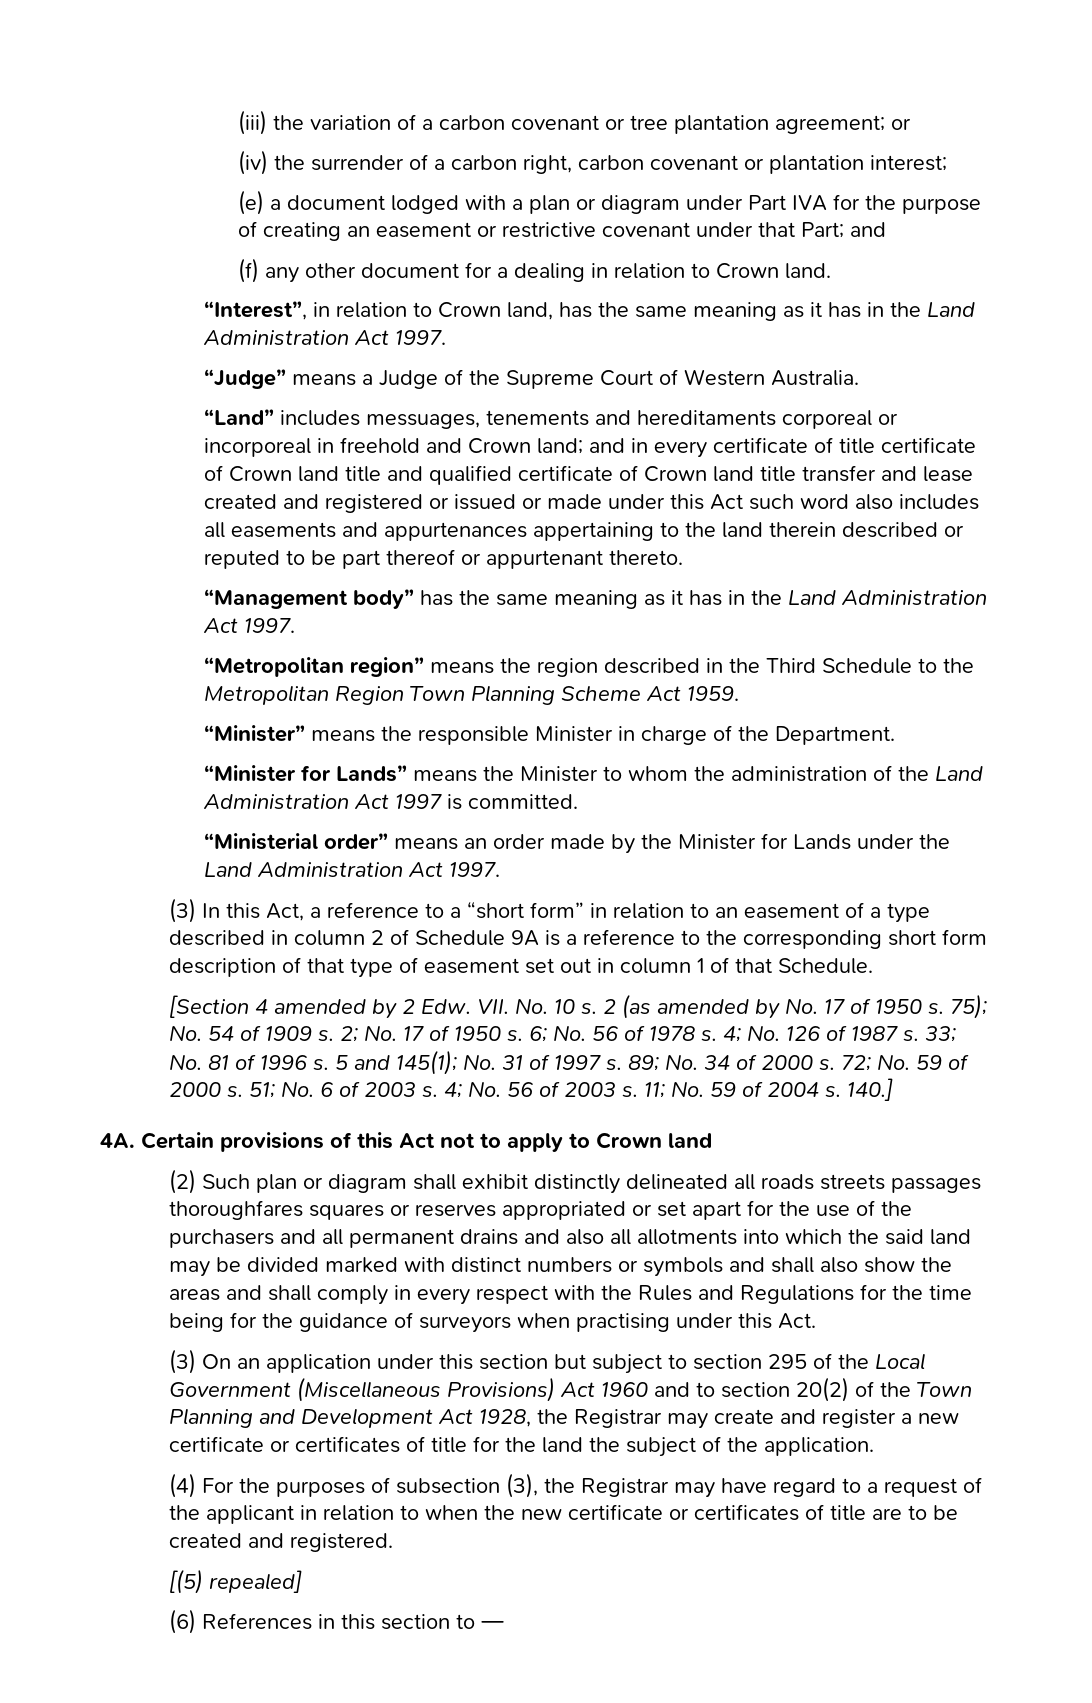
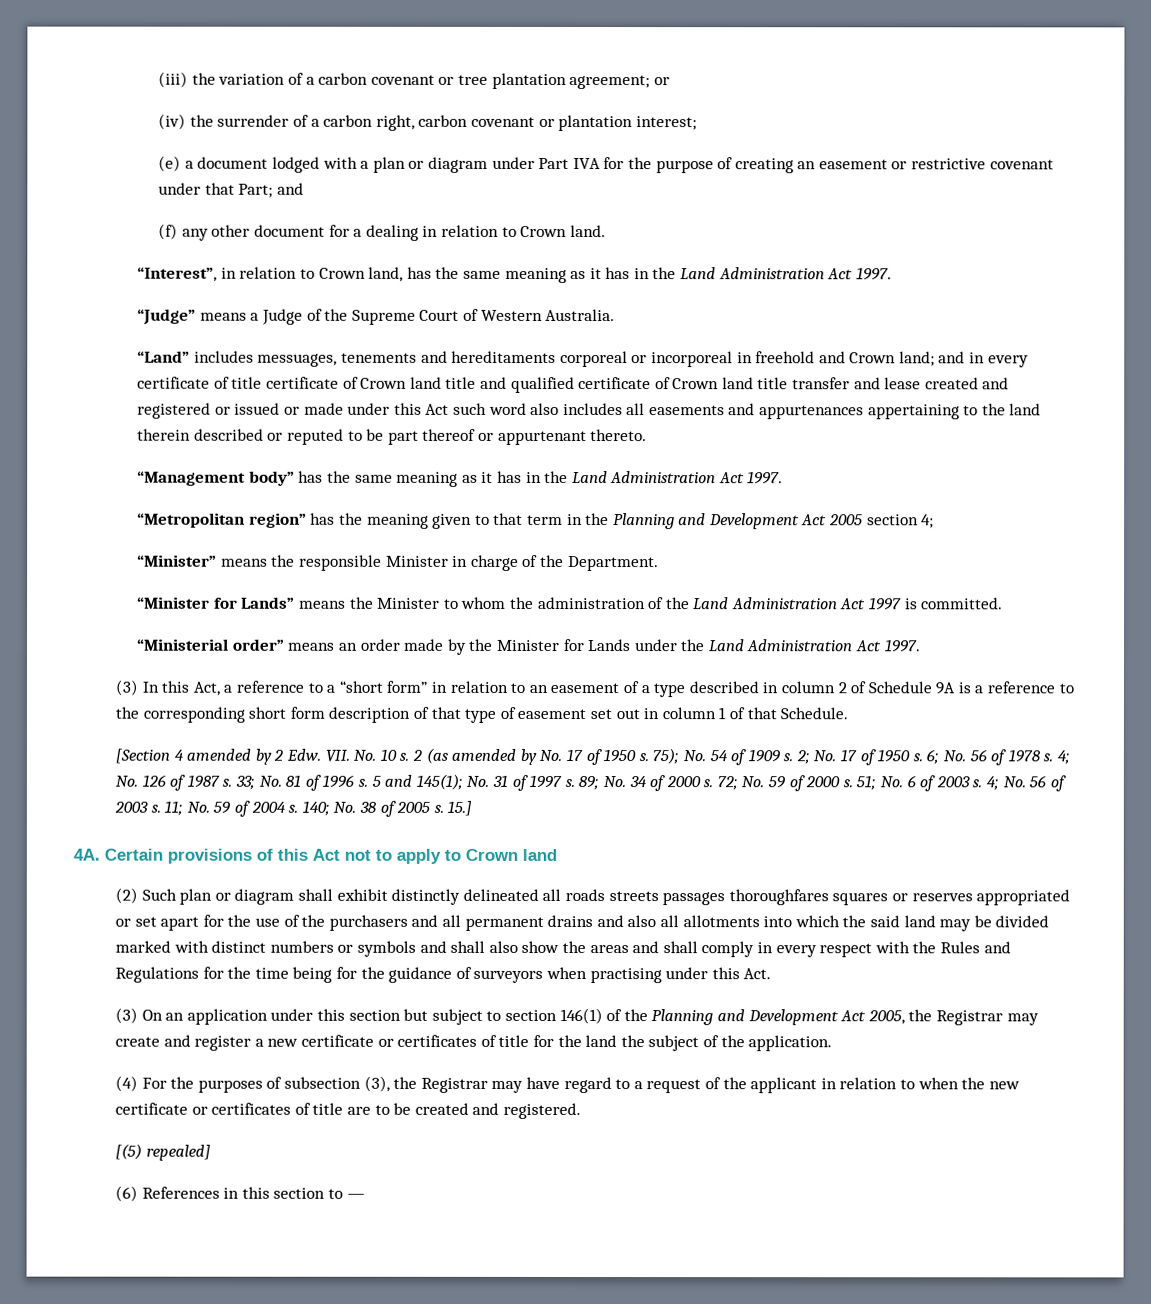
[429,658,974,677] [203,685,739,705] means the region described in the Third Schedule to the Metropolitan Region Town Planning Scheme Act 1959. -> [310,512,935,530] has the meaning given to that term in the Planning and Development Act 2005 section 4;
[847,1078,894,1101] 140.] -> [301,800,473,817] 140; No. 38 of 2005 s. 15.]
[768,1353,926,1370] [169,1377,973,1402] [169,1408,532,1428] 295 of the Local Government (Miscellaneous Provisions) Act 1960 and to section 20(2) of the Town Planning and Development Act 1928, -> [559,1007,905,1026] 146(1) of the Planning and Development Act 2005,

